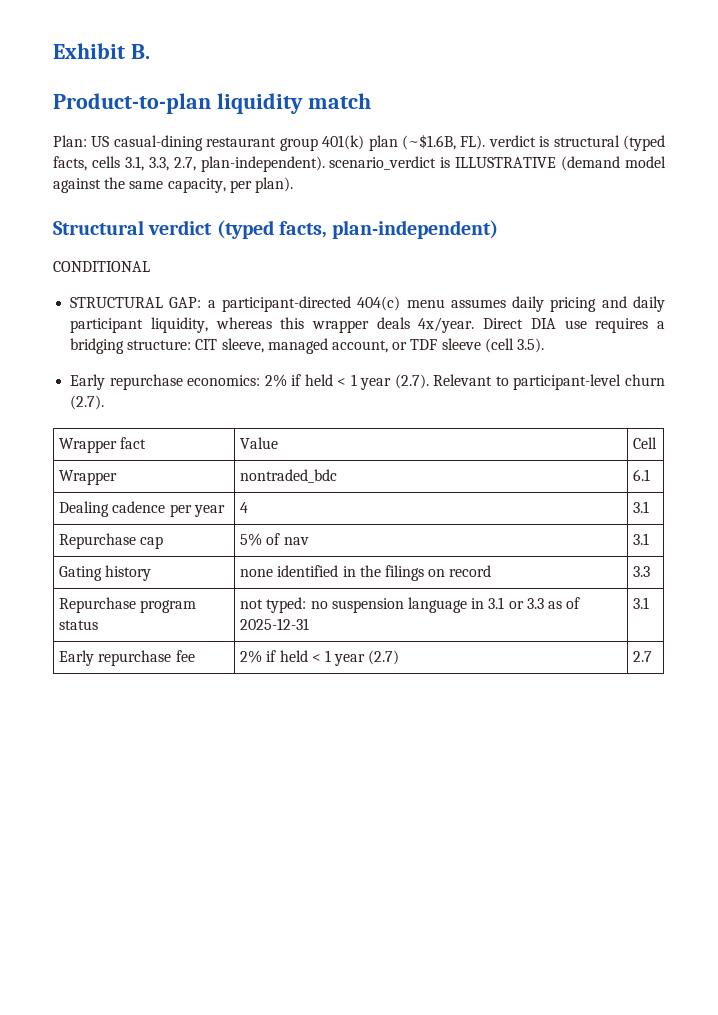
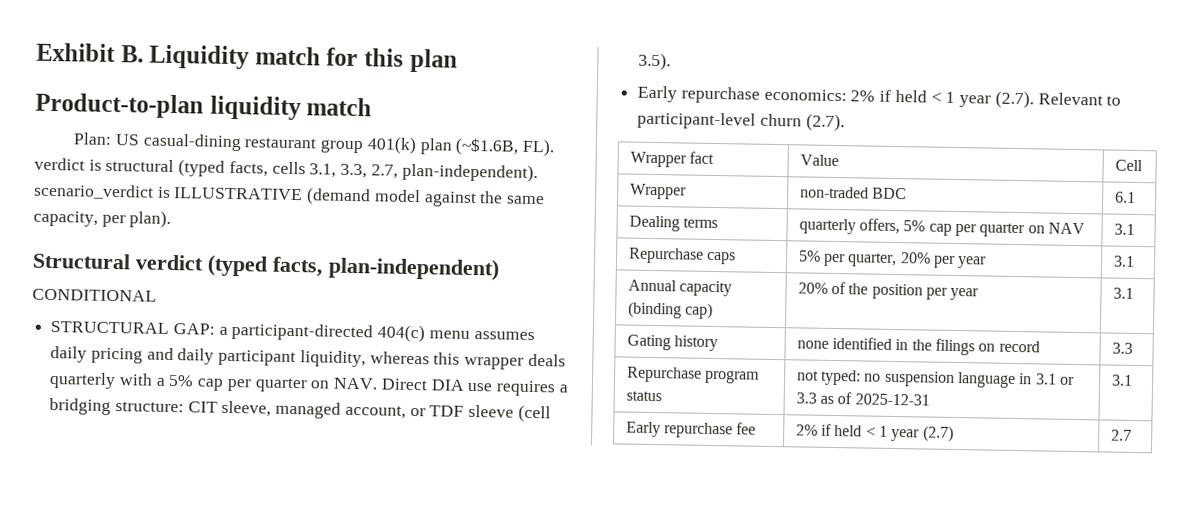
(150, 51) none -> [149,44,458,73] Liquidity match for this plan
[418,317,475,333] 4x/year. -> [49,371,379,393] quarterly with a 5% cap per quarter on NAV.
[240,469,338,483] nontraded_bdc -> [799,186,908,200] non-traded BDC
[112,501,225,517] [240,502,249,513] cadence per year | 4 -> [683,217,719,229] [798,218,1086,238] terms | quarterly offers, 5% cap per quarter on NAV
[140,536,164,549] [240,533,309,546] cap | 5% of nav -> [706,251,737,265] [798,250,988,269] [1112,255,1135,267] [627,279,733,297] [627,301,714,319] [797,281,980,301] caps | 5% per quarter, 20% per year | 3.1 // Annual capacity (binding cap) | 20% of the position per year

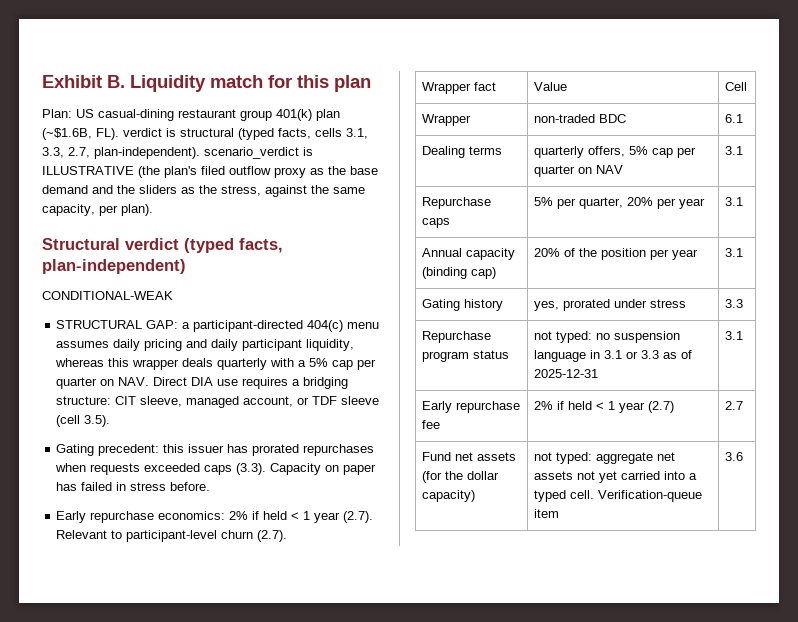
[35,92,373,121] // Product-to-plan liquidity match -> (371, 83) none
[306,187,421,206] (demand model -> [138,166,378,178] [42,185,261,196] (the plan's filed outflow proxy as the base demand and the sliders as the stress,
[32,288,157,302] CONDITIONAL -> [42,291,173,300] CONDITIONAL-WEAK
(672, 61) none -> [56,444,375,456] [55,463,377,475] [56,482,211,491] // Gating precedent: this issuer has prorated repurchases when requests exceeded caps (3.3). Capacity on paper has failed in stress before.
[796,336,1040,356] none identified in the filings on record -> [533,299,686,311] yes, prorated under stress
(1132, 435) none -> [421,452,516,461] [421,471,499,483] [421,490,475,502] [533,452,675,464] [533,471,697,483] [533,490,702,502] [533,509,559,518] [724,452,743,461] // Fund net assets (for the dollar capacity) | not typed: aggregate net assets not yet carried into a typed cell. Verification-queue item | 3.6

